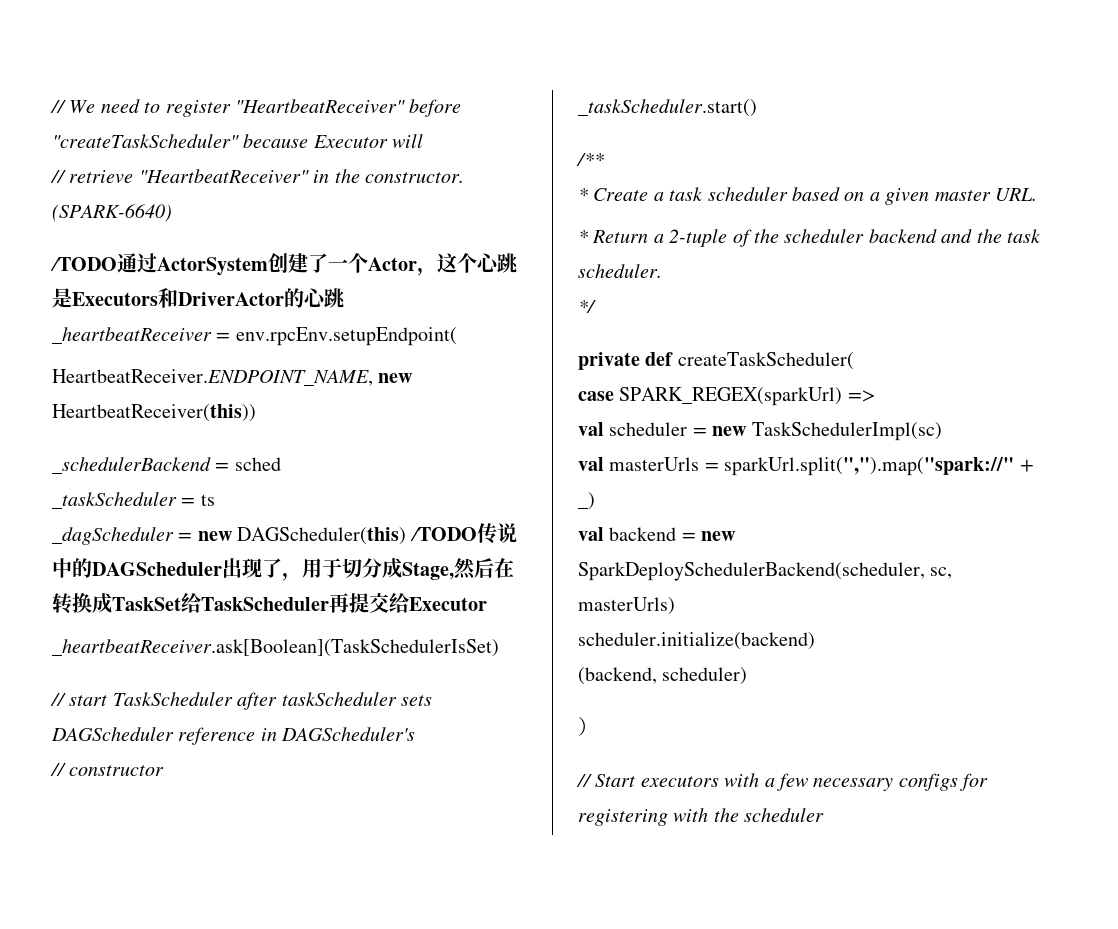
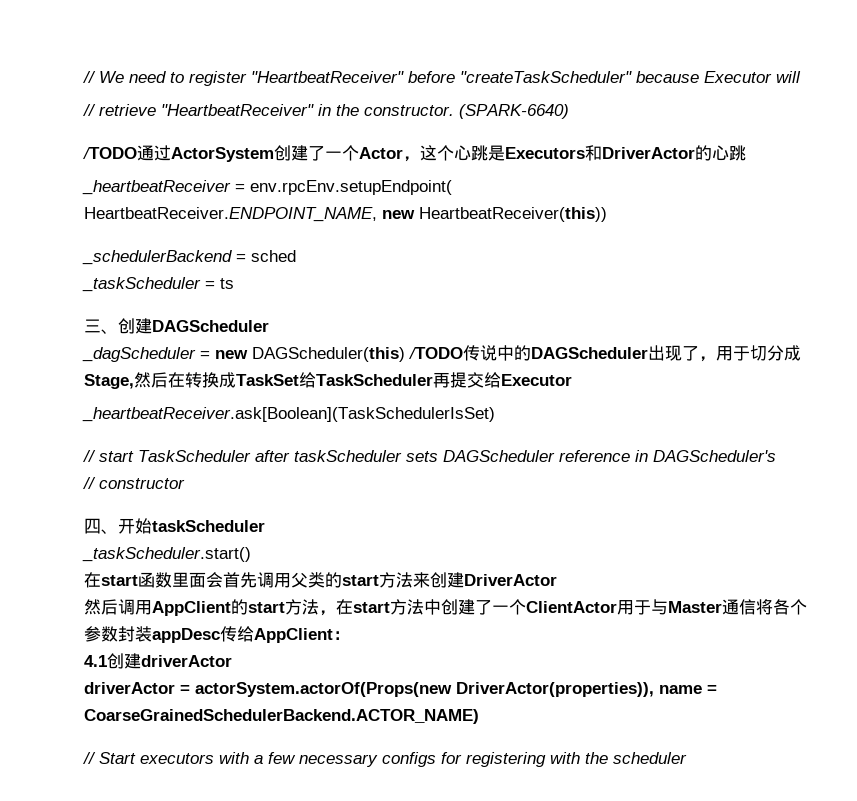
(215, 500) none -> [84,318,269,334] // 三、创建DAGScheduler
[578,99,757,117] [576,153,604,166] [578,187,1037,205] [578,229,1041,247] [578,264,662,278] [578,300,596,313] [578,352,854,370] [578,387,876,406] [578,422,942,441] [578,457,1034,476] [578,492,595,510] [578,527,737,541] [578,562,953,581] [578,597,675,615] [578,632,815,650] [578,667,748,685] [578,717,598,736] _taskScheduler.start() // /** // * Create a task scheduler based on a given master URL. // * Return a 2-tuple of the scheduler backend and the task scheduler. // */ // private def createTaskScheduler( // case SPARK_REGEX(sparkUrl) => // val scheduler = new TaskSchedulerImpl(sc) // val masterUrls = sparkUrl.split(",").map("spark://" + _) // val backend = new SparkDeploySchedulerBackend(scheduler, sc, masterUrls) // scheduler.initialize(backend) // (backend, scheduler) // ） -> [84,518,265,534] [82,547,251,562] [84,572,557,588] [84,599,807,616] [84,626,350,643] [84,653,232,669] [84,682,717,697] [84,709,479,724] 四、开始taskScheduler // _taskScheduler.start() // 在start函数里面会首先调用父类的start方法来创建DriverActor // 然后调用AppClient的start方法，在start方法中创建了一个ClientActor用于与Master通信将各个参数封装appDesc传给AppClient： // 4.1创建driverActor // driverActor = actorSystem.actorOf(Props(new DriverActor(properties)), name = CoarseGrainedSchedulerBackend.ACTOR_NAME)

